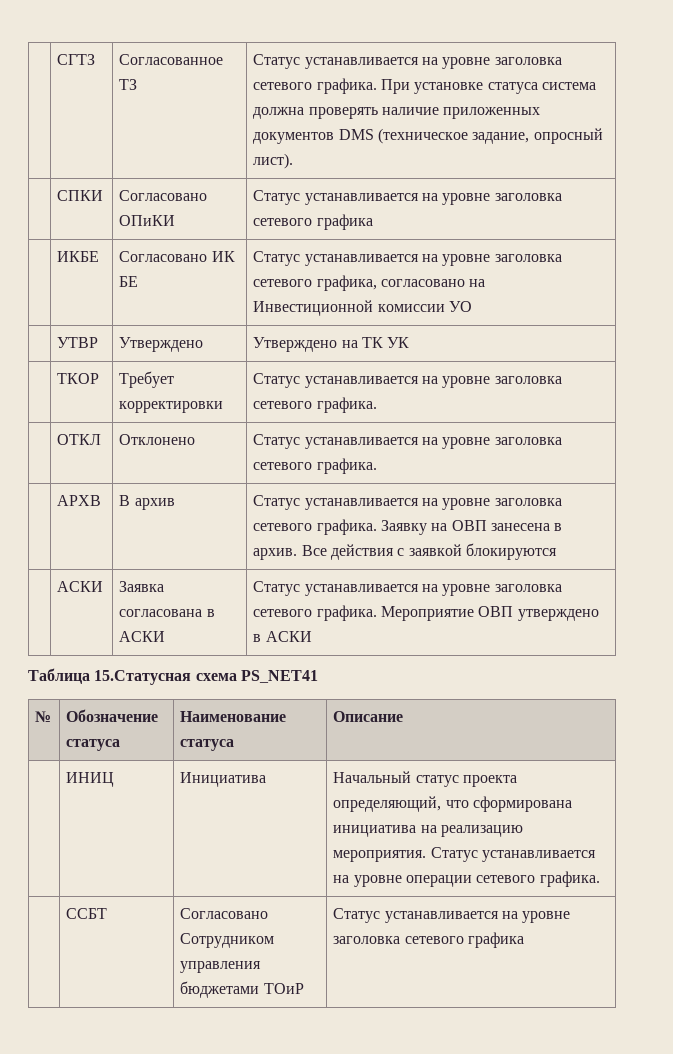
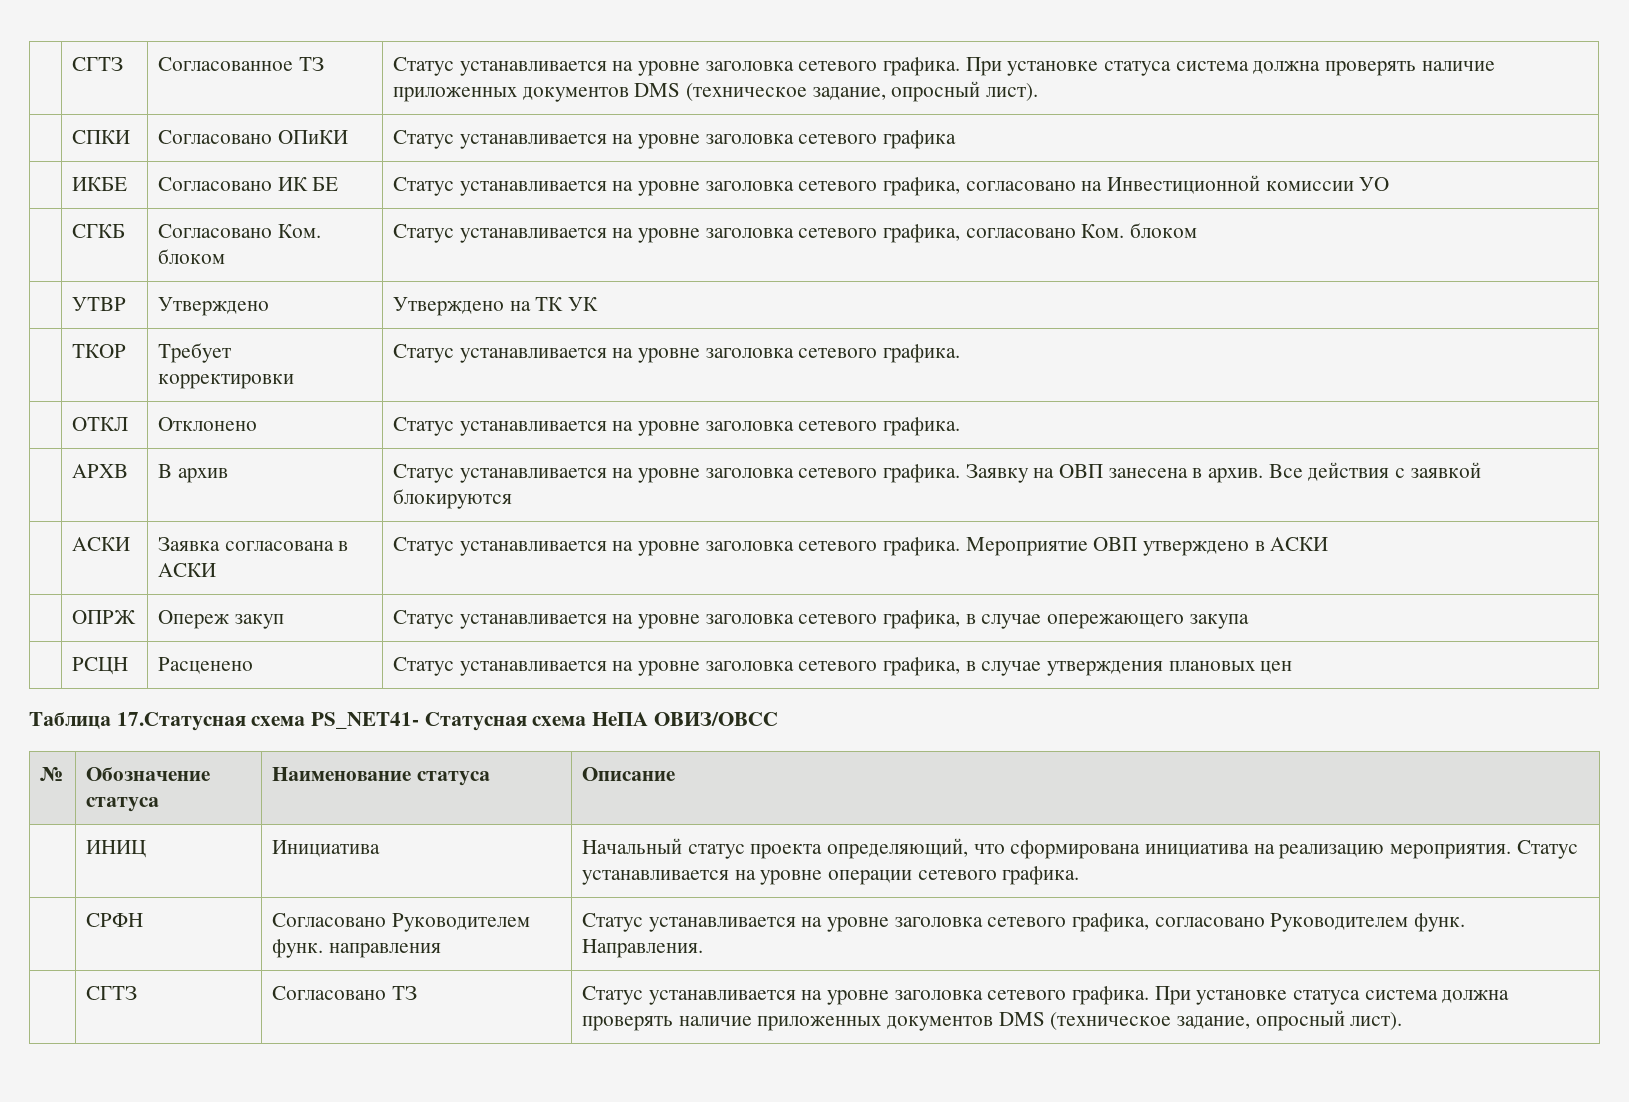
(473, 306) none -> [72,224,126,238] [158,224,321,238] [158,249,226,264] [393,223,1198,243] // | СГКБ | Согласовано Ком. блоком | Статус устанавливается на уровне заголовка сетевого графика, согласовано Ком. блоком
[28,668,318,685] // Таблица 15.Статусная схема PS_NET41 -> [72,610,137,624] [158,610,284,629] [393,610,1249,629] [72,657,129,675] [158,657,254,674] [393,657,1293,676] [29,712,778,731] // | ОПРЖ | Опереж закуп | Статус устанавливается на уровне заголовка сетевого графика, в случае опережающего закупа // | РСЦН | Расценено | Статус устанавливается на уровне заголовка сетевого графика, в случае утверждения плановых цен // Таблица 17.Статусная схема PS_NET41- Статусная схема НеПА ОВИЗ/ОВСС
[66,908,108,919] [180,908,269,919] [180,933,275,948] [180,961,262,973] [180,981,304,998] [333,908,571,923] [333,932,525,948] ССБТ | Согласовано Сотрудником управления бюджетами ТОиР | Статус устанавливается на уровне заголовка сетевого графика -> [86,913,144,927] [272,913,530,932] [272,939,441,958] [582,913,1466,932] [582,939,704,958] [86,986,138,1000] [272,986,417,1000] [582,986,1510,1005] [582,1010,1403,1031] СРФН | Согласовано Руководителем функ. направления | Статус устанавливается на уровне заголовка сетевого графика, согласовано Руководителем функ. Направления. // | СГТЗ | Согласовано ТЗ | Статус устанавливается на уровне заголовка сетевого графика. При установке статуса система должна проверять наличие приложенных документов DMS (техническое задание, опросный лист).

